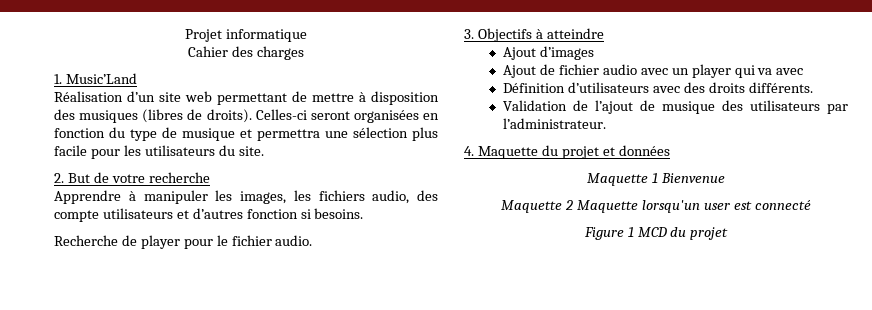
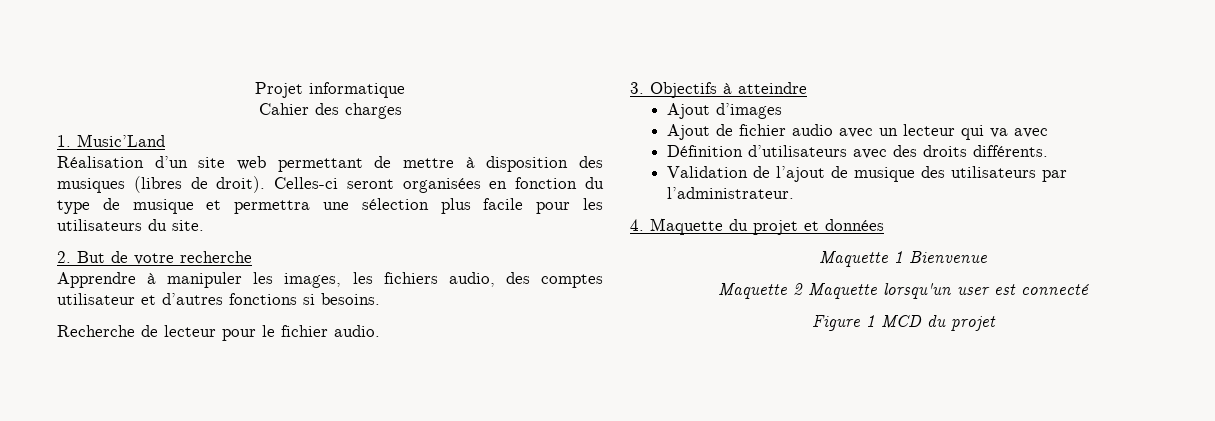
[206,109,252,123] droits). -> [216,176,266,193] droit).
[54,208,173,222] compte utilisateurs -> [540,274,603,288] [57,293,135,305] comptes utilisateur
[246,209,298,219] fonction -> [229,293,297,305] fonctions
[140,235,180,249] player -> [164,325,216,337] lecteur
[691,64,731,78] player -> [903,124,956,136] lecteur

